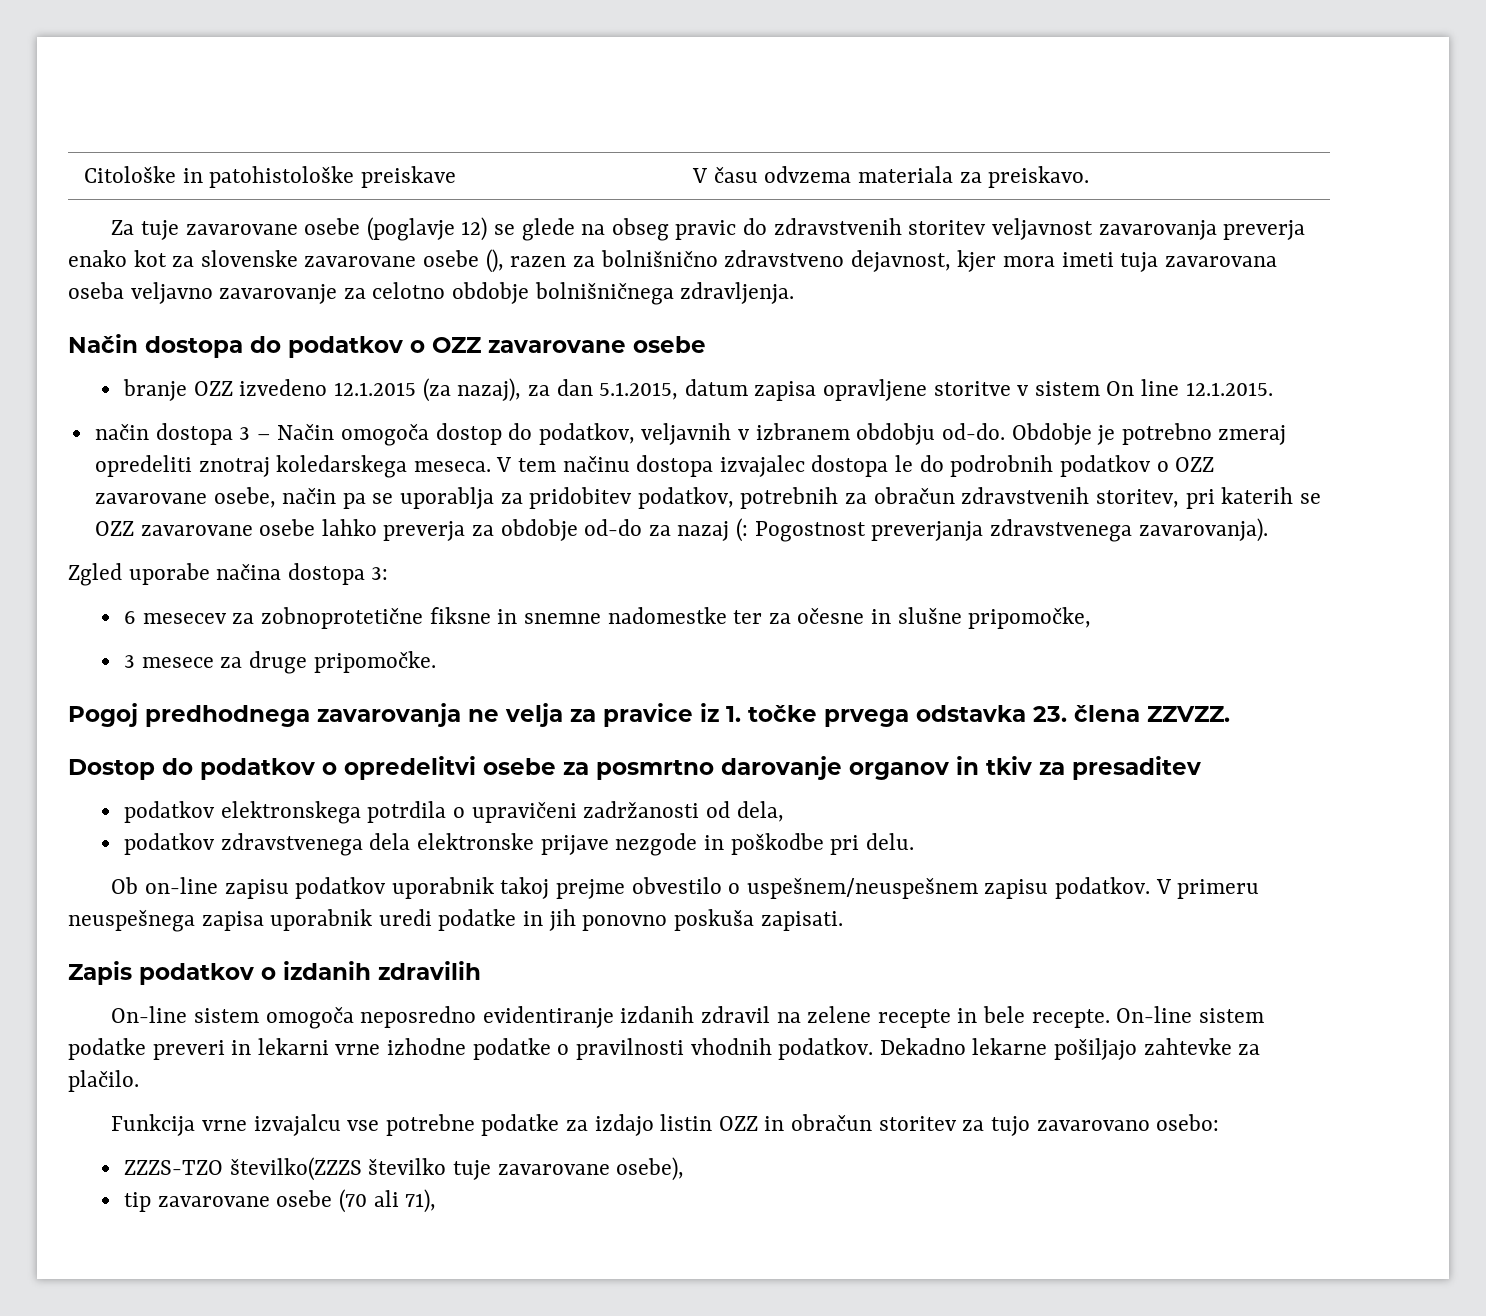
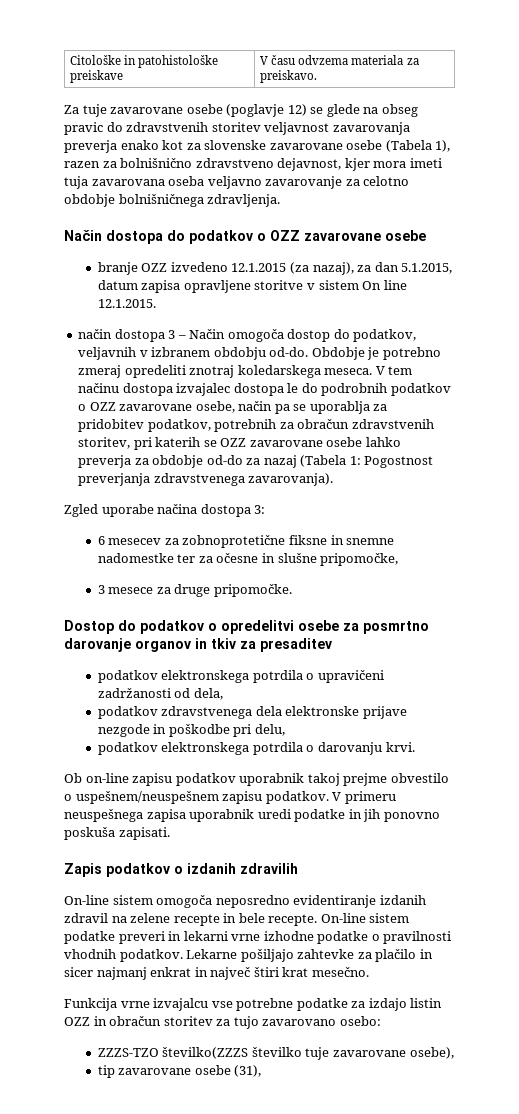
[485,249,504,273] (), -> [385,140,451,152] (Tabela 1),
[736,518,749,542] (: -> [300,455,361,467] (Tabela 1:
[68,703,1230,727] // Pogoj predhodnega zavarovanja ne velja za pravice iz 1. točke prvega odstavka 23. člena ZZVZZ. -> (292, 590) none
[865,833,914,850] delu. -> [254,724,285,736] [97,742,415,755] delu, // podatkov elektronskega potrdila o darovanju krvi.
[879,1038,1048,1055] Dekadno lekarne -> [186,949,238,959] Lekarne
[68,1070,139,1092] plačilo. -> [375,949,433,962] [64,967,369,980] plačilo in sicer najmanj enkrat in največ štiri krat mesečno.
[339,1189,437,1213] (70 ali 71), -> [234,1065,262,1077] (31),

